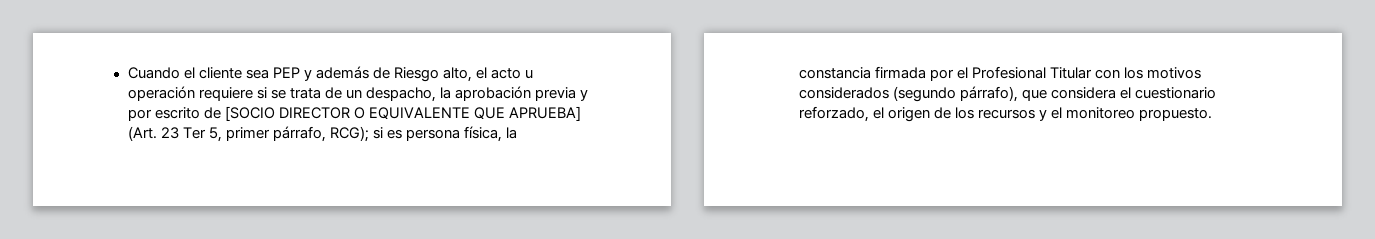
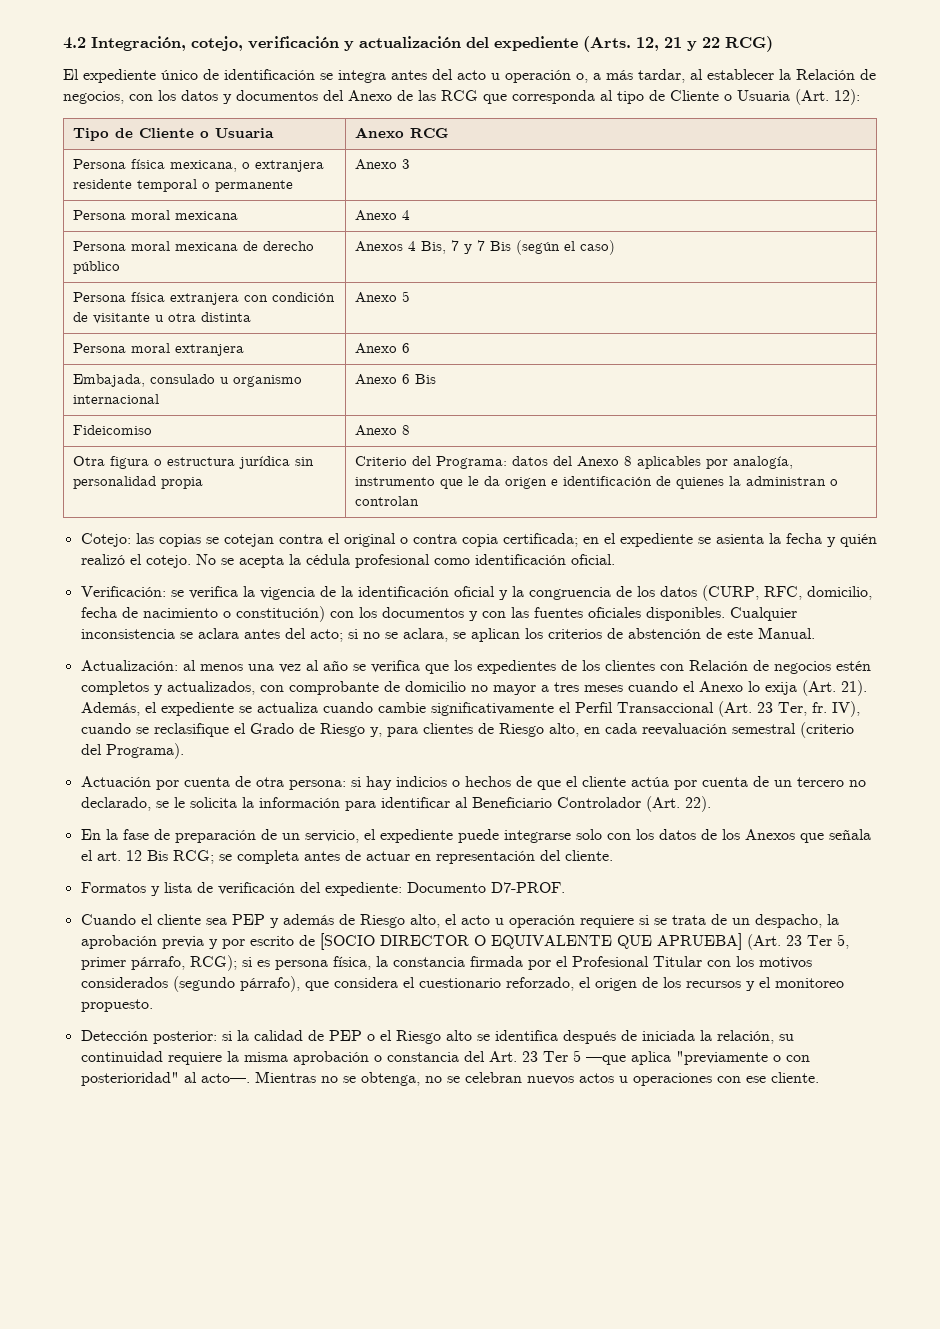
(127, 73) none -> [63,36,773,52] [63,69,876,83] [63,89,860,105] [73,128,275,141] [355,127,450,138] [73,159,325,172] [73,179,294,192] [355,159,411,170] [73,210,239,220] [355,210,411,221] [73,241,315,251] [73,261,121,274] [355,240,616,255] [73,292,336,305] [73,312,252,324] [355,291,411,303] [73,343,245,356] [355,343,411,354] [73,374,303,387] [73,394,160,404] [355,374,437,385] [73,425,153,435] [355,425,411,436] [73,456,315,469] [73,476,204,489] [355,456,794,469] [355,476,839,489] [355,496,420,506] [80,533,877,547] [80,554,615,568] [80,585,872,601] [80,606,797,622] [80,627,815,642] [80,660,871,674] [80,680,867,696] [80,701,860,717] [80,722,854,738] [80,743,184,759] [80,776,866,790] [80,796,711,812] [80,829,871,843] [80,850,613,864] [80,882,565,896] 4.2 Integración, cotejo, verificación y actualización del expediente (Arts. 12, 21 y 22 RCG) // El expediente único de identificación se integra antes del acto u operación o, a más tardar, al establecer la Relación de negocios, con los datos y documentos del Anexo de las RCG que corresponda al tipo de Cliente o Usuaria (Art. 12): // Tipo de Cliente o Usuaria | Anexo RCG // Persona física mexicana, o extranjera residente temporal o permanente | Anexo 3 // Persona moral mexicana | Anexo 4 // Persona moral mexicana de derecho público | Anexos 4 Bis, 7 y 7 Bis (según el caso) // Persona física extranjera con condición de visitante u otra distinta | Anexo 5 // Persona moral extranjera | Anexo 6 // Embajada, consulado u organismo internacional | Anexo 6 Bis // Fideicomiso | Anexo 8 // Otra figura o estructura jurídica sin personalidad propia | Criterio del Programa: datos del Anexo 8 aplicables por analogía, instrumento que le da origen e identificación de quienes la administran o controlan // Cotejo: las copias se cotejan contra el original o contra copia certificada; en el expediente se asienta la fecha y quién realizó el cotejo. No se acepta la cédula profesional como identificación oficial. // Verificación: se verifica la vigencia de la identificación oficial y la congruencia de los datos (CURP, RFC, domicilio, fecha de nacimiento o constitución) con los documentos y con las fuentes oficiales disponibles. Cualquier inconsistencia se aclara antes del acto; si no se aclara, se aplican los criterios de abstención de este Manual. // Actualización: al menos una vez al año se verifica que los expedientes de los clientes con Relación de negocios estén completos y actualizados, con comprobante de domicilio no mayor a tres meses cuando el Anexo lo exija (Art. 21). Además, el expediente se actualiza cuando cambie significativamente el Perfil Transaccional (Art. 23 Ter, fr. IV), cuando se reclasifique el Grado de Riesgo y, para clientes de Riesgo alto, en cada reevaluación semestral (criterio del Programa). // Actuación por cuenta de otra persona: si hay indicios o hechos de que el cliente actúa por cuenta de un tercero no declarado, se le solicita la información para identificar al Beneficiario Controlador (Art. 22). // En la fase de preparación de un servicio, el expediente puede integrarse solo con los datos de los Anexos que señala el art. 12 Bis RCG; se completa antes de actuar en representación del cliente. // Formatos y lista de verificación del expediente: Documento D7-PROF. //
(1212, 114) none -> [80,1030,794,1044] [80,1050,810,1065] [80,1071,819,1086] // Detección posterior: si la calidad de PEP o el Riesgo alto se identifica después de iniciada la relación, su continuidad requiere la misma aprobación o constancia del Art. 23 Ter 5 —que aplica "previamente o con posterioridad" al acto—. Mientras no se obtenga, no se celebran nuevos actos u operaciones con ese cliente.

